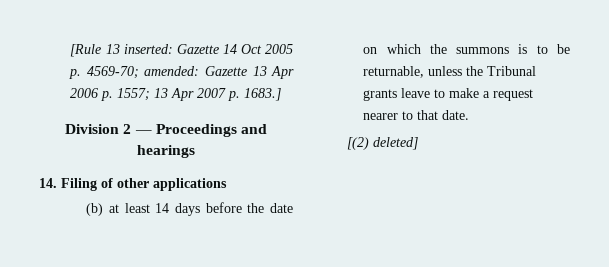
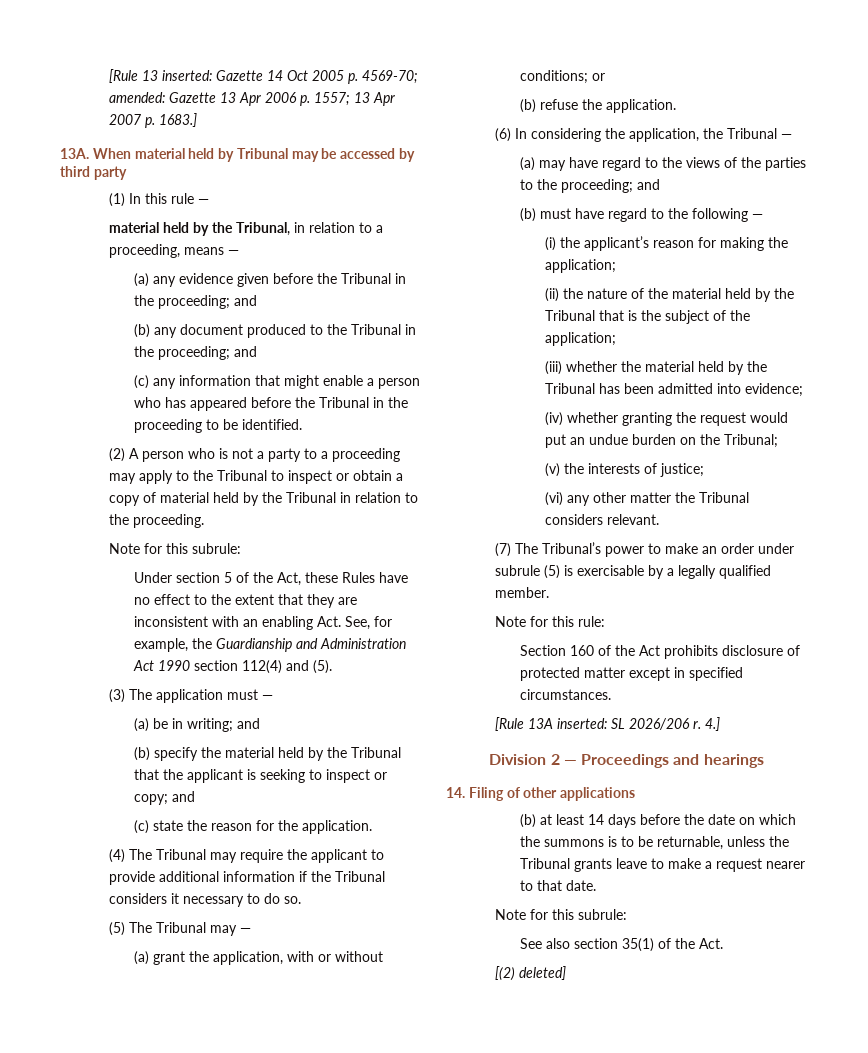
(282, 94) none -> [60,148,416,162] [60,166,127,180] [109,193,210,207] [109,222,384,236] [109,244,240,258] [133,273,406,287] [133,295,257,309] [133,324,416,338] [133,346,257,360] [133,375,420,389] [133,397,408,411] [133,419,302,433] [109,448,401,462] [109,470,404,484] [109,492,419,506] [109,514,205,528] [109,543,242,554] [133,572,408,586] [133,594,357,608] [133,616,392,630] [133,638,406,652] [132,660,332,674] [109,689,274,703] [133,718,260,732] [133,747,401,761] [133,769,387,783] [133,791,195,805] [133,820,372,834] [109,849,385,863] [109,871,386,885] [109,893,302,907] [109,922,252,936] [133,951,383,965] [519,70,605,84] [519,99,676,113] [495,128,793,142] [519,157,806,171] [519,179,660,193] [519,208,763,222] [544,236,788,251] [544,259,616,273] [544,288,794,302] [544,310,750,324] [544,332,616,346] [544,361,767,375] [544,383,803,397] [544,412,788,426] [544,434,778,448] [544,463,704,477] [544,492,749,506] [544,514,659,525] [495,542,795,557] [495,565,772,579] [495,587,550,598] [495,616,606,627] [519,645,800,659] [519,667,743,681] [519,689,611,700] [495,717,721,731] // 13A. When material held by Tribunal may be accessed by third party // (1) In this rule — // material held by the Tribunal, in relation to a proceeding, means — // (a) any evidence given before the Tribunal in the proceeding; and // (b) any document produced to the Tribunal in the proceeding; and // (c) any information that might enable a person who has appeared before the Tribunal in the proceeding to be identified. // (2) A person who is not a party to a proceeding may apply to the Tribunal to inspect or obtain a copy of material held by the Tribunal in relation to the proceeding. // Note for this subrule: // Under section 5 of the Act, these Rules have no effect to the extent that they are inconsistent with an enabling Act. See, for example, the Guardianship and Administration Act 1990 section 112(4) and (5). // (3) The application must — // (a) be in writing; and // (b) specify the material held by the Tribunal that the applicant is seeking to inspect or copy; and // (c) state the reason for the application. // (4) The Tribunal may require the applicant to provide additional information if the Tribunal considers it necessary to do so. // (5) The Tribunal may — // (a) grant the application, with or without conditions; or // (b) refuse the application. // (6) In considering the application, the Tribunal — // (a) may have regard to the views of the parties to the proceeding; and // (b) must have regard to the following — // (i) the applicant’s reason for making the application; // (ii) the nature of the material held by the Tribunal that is the subject of the application; // (iii) whether the material held by the Tribunal has been admitted into evidence; // (iv) whether granting the request would put an undue burden on the Tribunal; // (v) the interests of justice; // (vi) any other matter the Tribunal considers relevant. // (7) The Tribunal’s power to make an order under subrule (5) is exercisable by a legally qualified member. // Note for this rule: // Section 160 of the Act prohibits disclosure of protected matter except in specified circumstances. // [Rule 13A inserted: SL 2026/206 r. 4.]
(470, 115) none -> [495,909,628,920] [519,938,723,952] // Note for this subrule: // See also section 35(1) of the Act.

